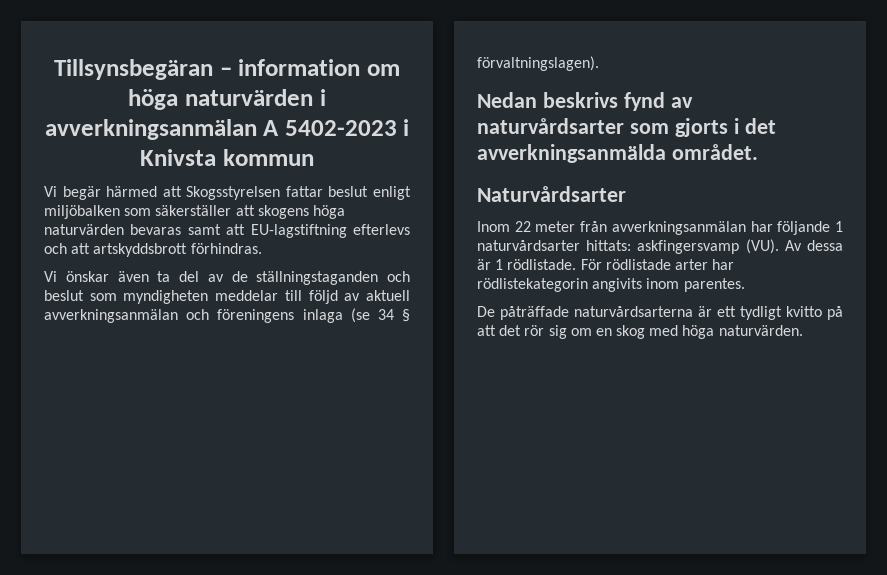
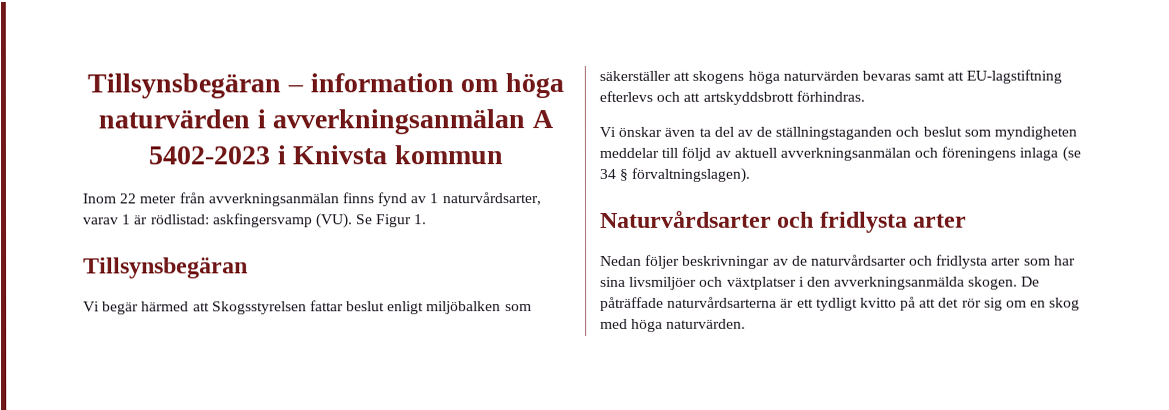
(314, 157) none -> [82,192,542,207] [83,213,428,229] [83,257,248,279] // Inom 22 meter från avverkningsanmälan finns fynd av 1 naturvårdsarter, varav 1 är rödlistad: askfingersvamp (VU). Se Figur 1. // Tillsynsbegäran
[477,92,693,111] [477,118,776,137] [477,144,758,163] [477,186,626,202] [477,221,843,235] [477,239,843,254] [477,259,735,270] [477,278,745,292] Nedan beskrivs fynd av naturvårdsarter som gjorts i det avverkningsanmälda området. // Naturvårdsarter // Inom 22 meter från avverkningsanmälan har följande 1 naturvårdsarter hittats: askfingersvamp (VU). Av dessa är 1 rödlistade. För rödlistade arter har rödlistekategorin angivits inom parentes. // -> [600,210,968,233] [600,254,1076,269] [600,276,1019,290] Naturvårdsarter och fridlysta arter // Nedan följer beskrivningar av de naturvårdsarter och fridlysta arter som har sina livsmiljöer och växtplatser i den avverkningsanmälda skogen.

